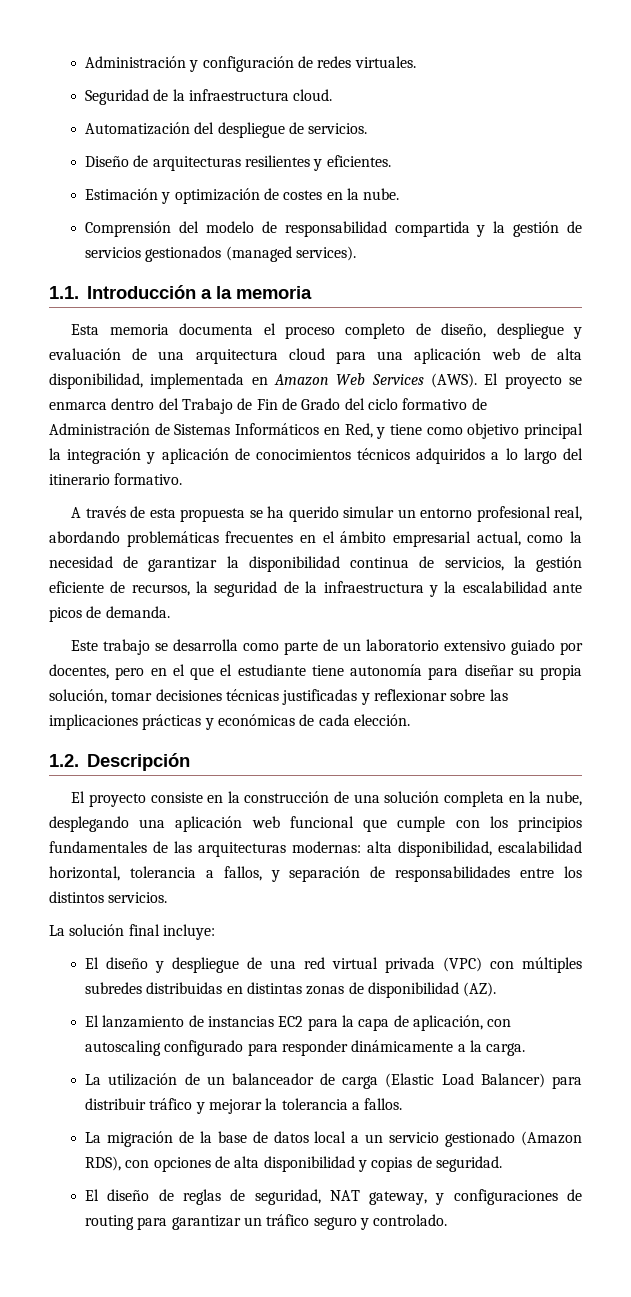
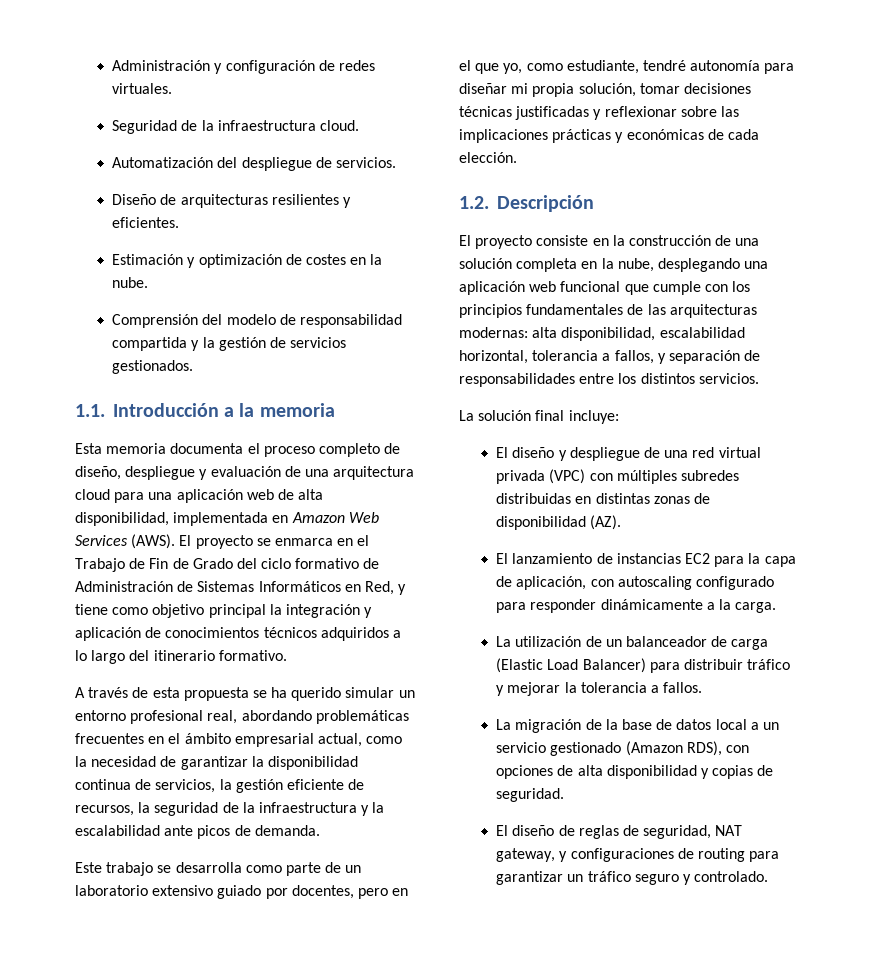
[145,246,357,262] gestionados (managed services). -> [112,360,194,374] gestionados.
[111,398,179,410] dentro del -> [337,535,370,546] en el
[220,664,344,676] el estudiante tiene -> [503,60,686,74] yo, como estudiante, tendré
[518,667,534,676] su -> [511,83,529,94] mi

